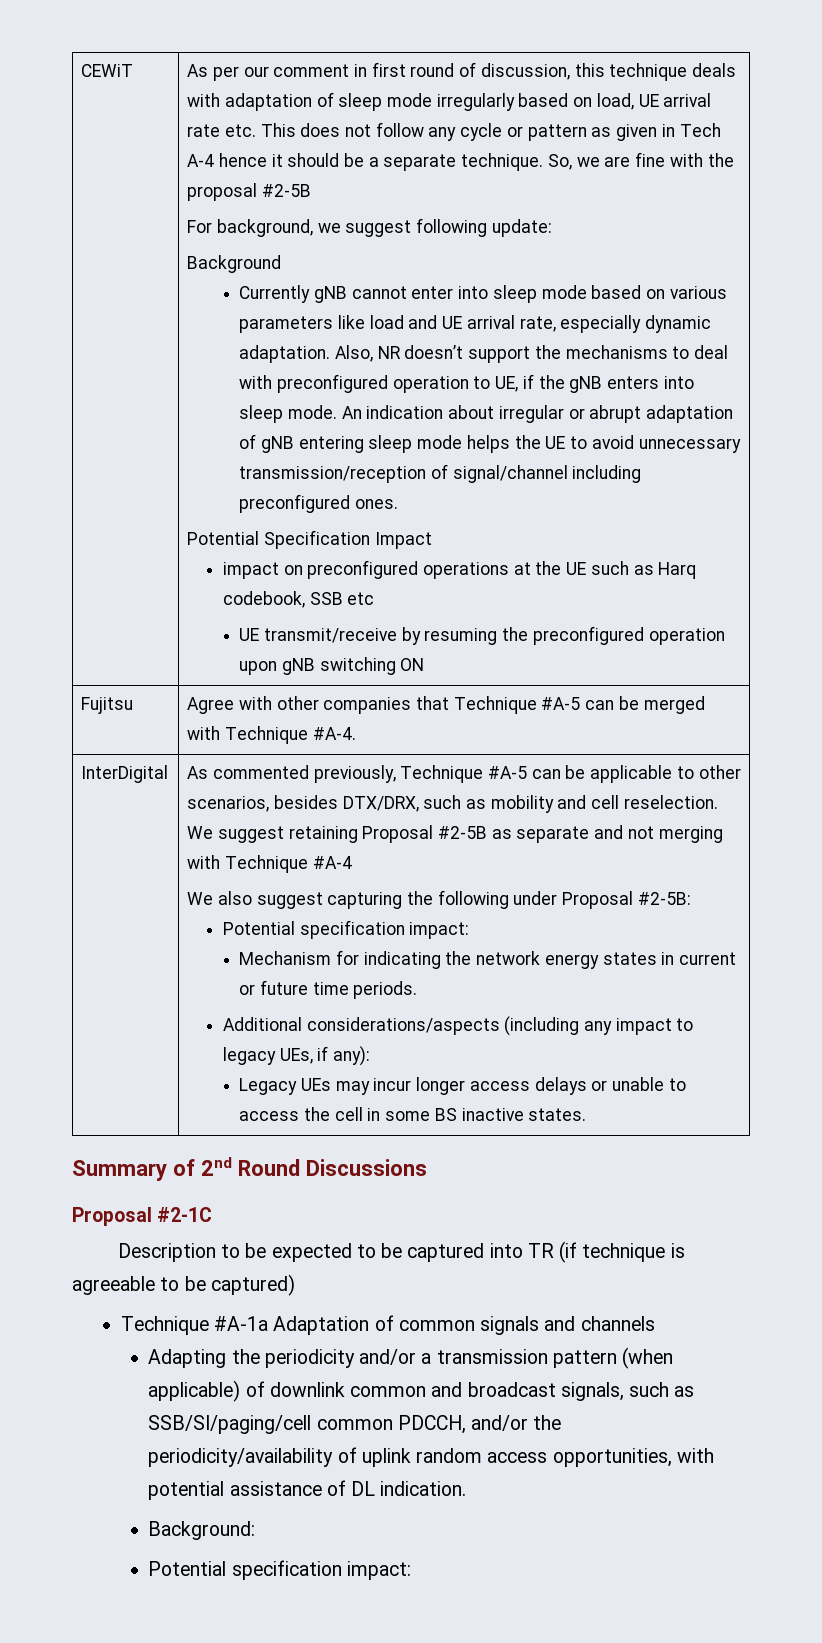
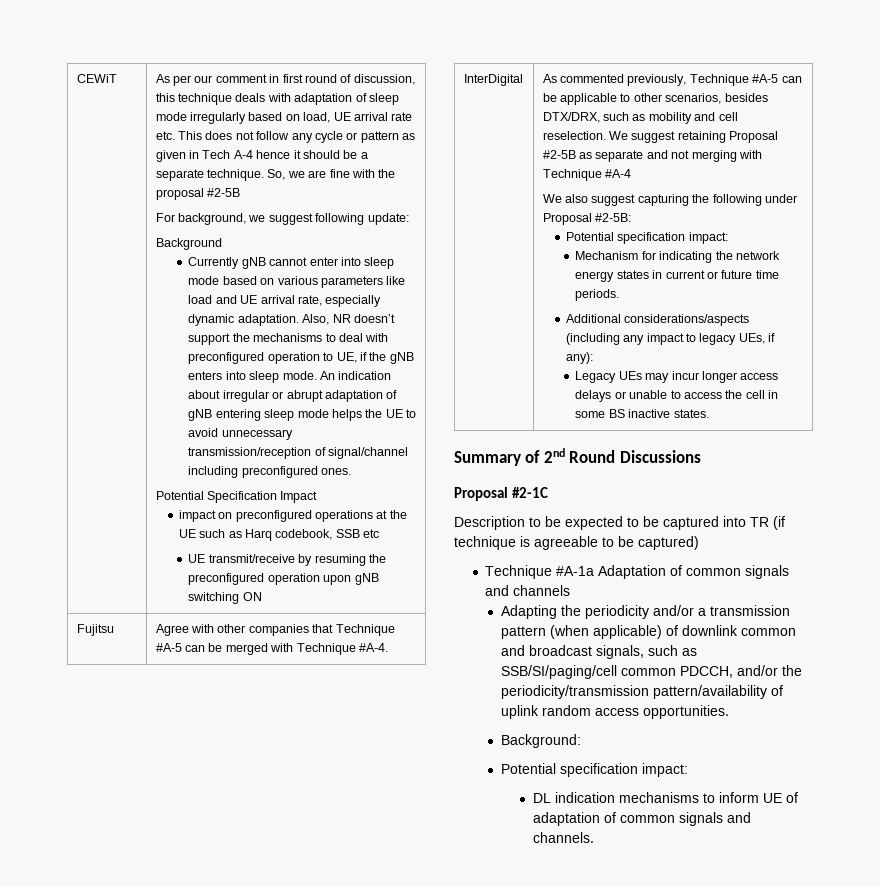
[148,1448,334,1467] periodicity/availability -> [501,685,768,699] periodicity/transmission pattern/availability
[552,1448,714,1467] [148,1480,467,1500] [148,1521,256,1540] [148,1560,411,1580] opportunities, with potential assistance of DL indication. // Background: // Potential specification impact: -> [643,705,730,719] [501,734,582,748] [501,763,689,777] [532,792,798,803] [532,812,751,826] [532,832,594,843] opportunities. // Background: // Potential specification impact: // DL indication mechanisms to inform UE of adaptation of common signals and channels.

